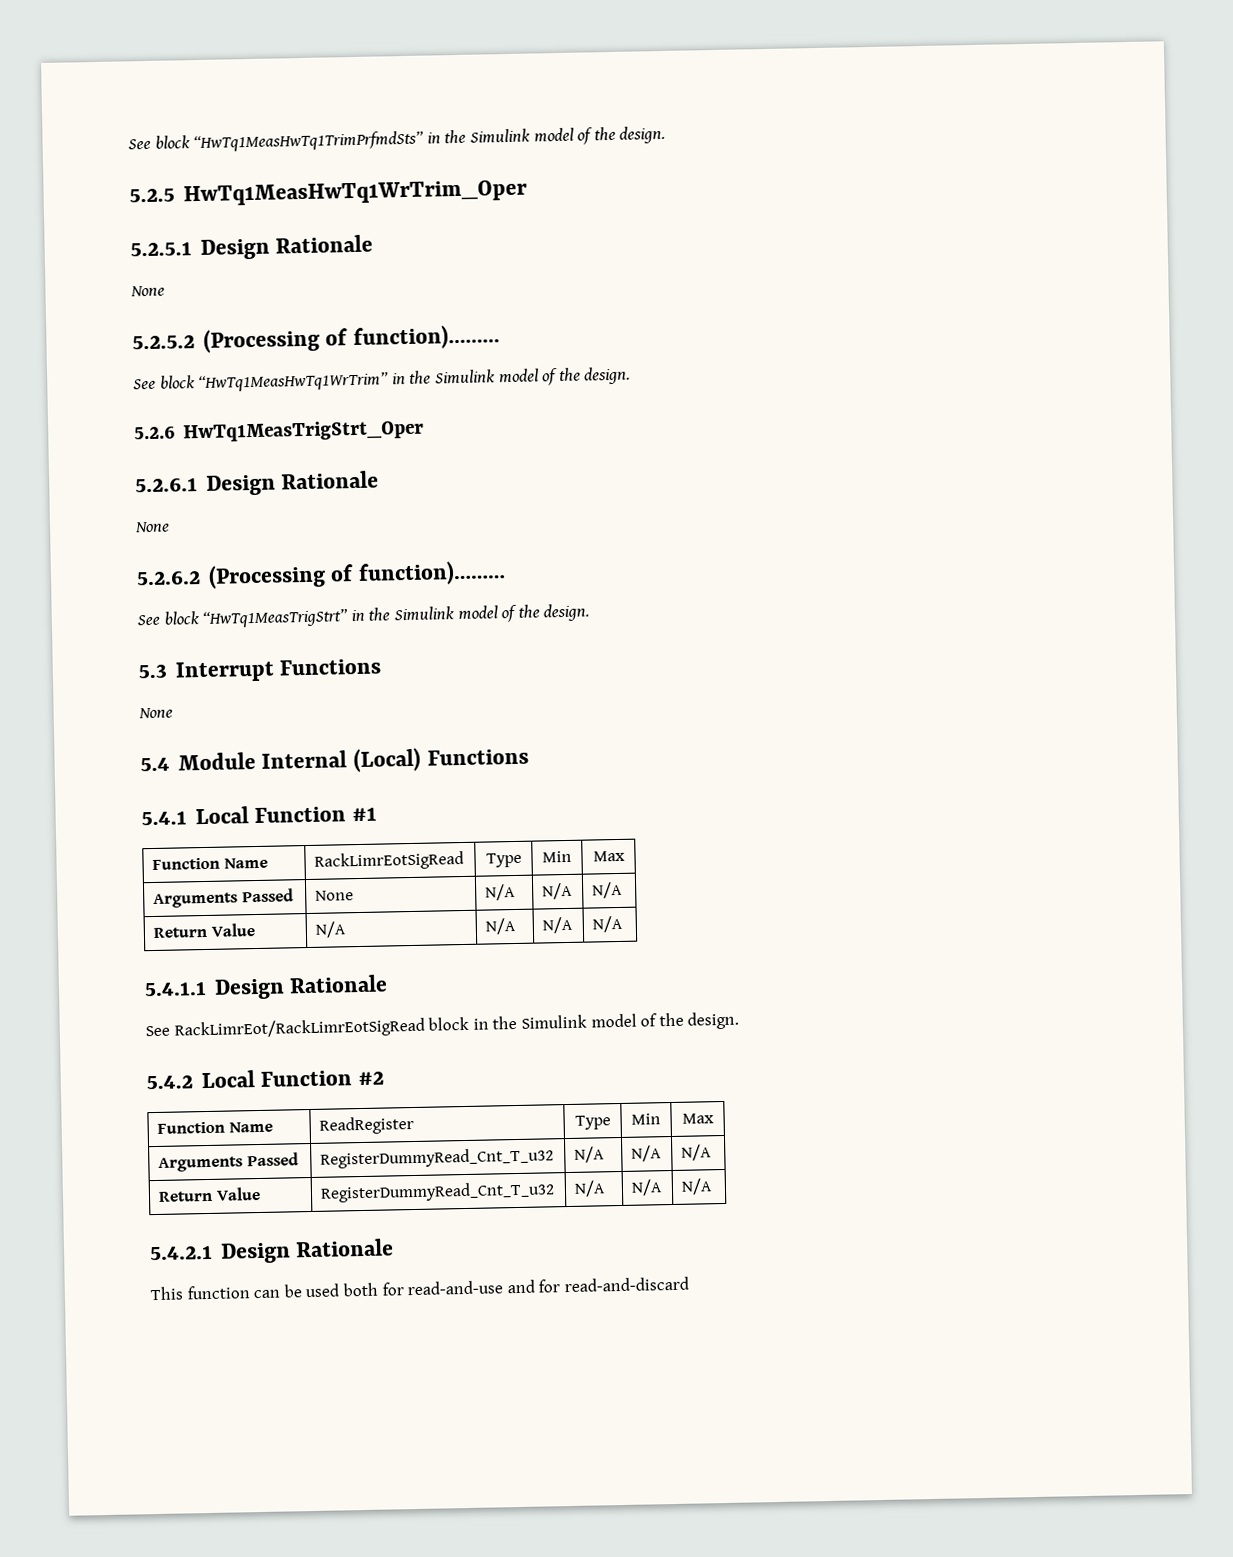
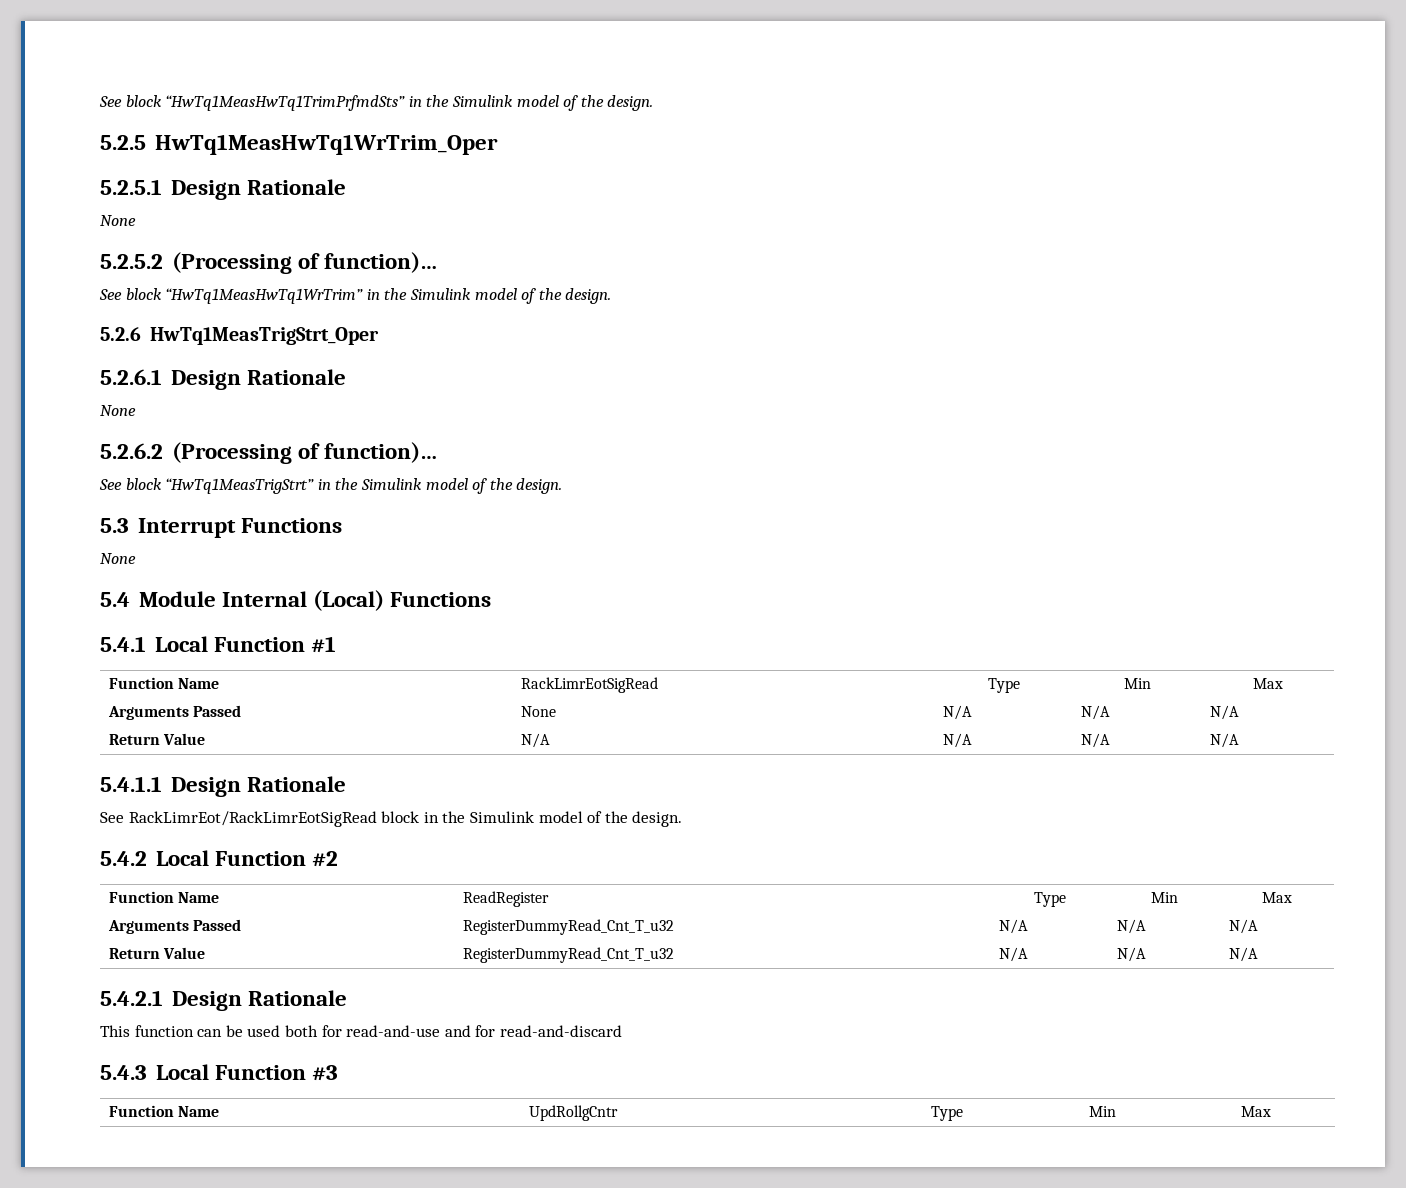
[353,324,500,351] function)……… -> [323,252,438,273] function)…
[358,560,506,586] function)……… -> [323,442,438,463] function)…
(689, 1284) none -> [100,1064,338,1081] [108,1105,220,1117] [528,1105,618,1121] [930,1106,963,1121] [1089,1106,1116,1117] [1240,1106,1271,1117] // 5.4.3 Local Function #3 // Function Name | UpdRollgCntr | Type | Min | Max

